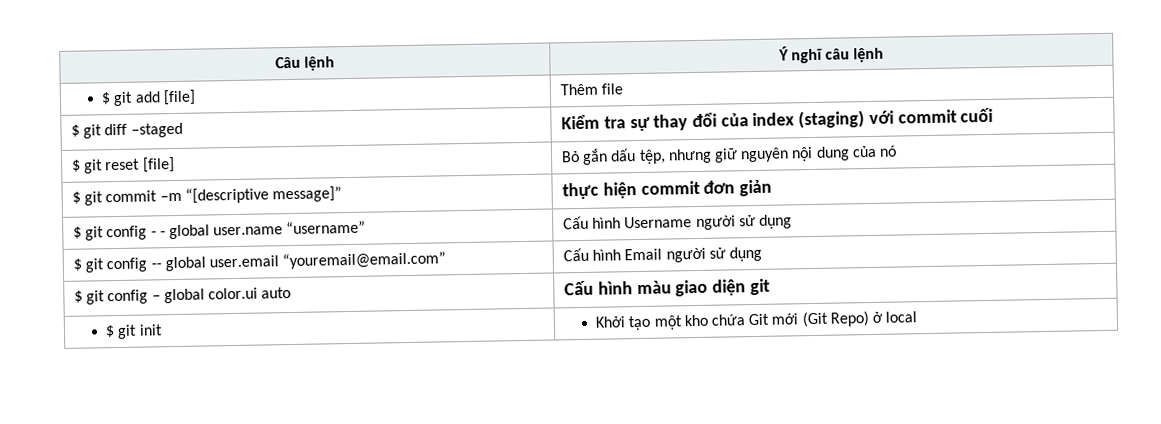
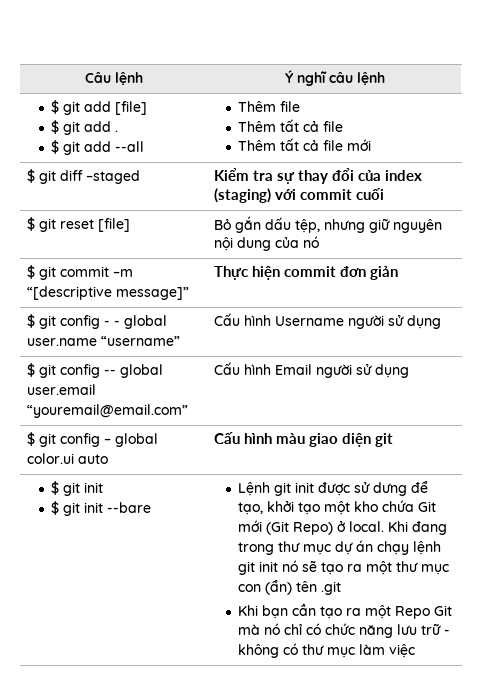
[560,83,624,96] | Thêm file -> [51,120,119,135] [51,140,145,155] [238,101,301,112] [238,119,344,132] [238,138,372,151] // $ git add . // $ git add --all | Thêm file // Thêm tất cả file // Thêm tất cả file mới
[562,182,600,200] thực -> [213,266,248,280] Thực
[595,316,626,328] | Khởi -> [51,501,152,516] [238,480,429,496] [238,500,295,515] // $ git init --bare | Lệnh git init được sử dưng để tạo, khởi
[885,311,918,323] local -> [349,521,448,535] [238,540,442,555] [238,560,450,575] [238,579,342,595] [238,603,453,619] [238,623,451,638] [238,643,416,658] local. Khi đang trong thư mục dự án chạy lệnh git init nó sẽ tạo ra một thư mục con (ẩn) tên .git // Khi bạn cần tạo ra một Repo Git mà nó chỉ có chức năng lưu trữ - không có thư mục làm việc

